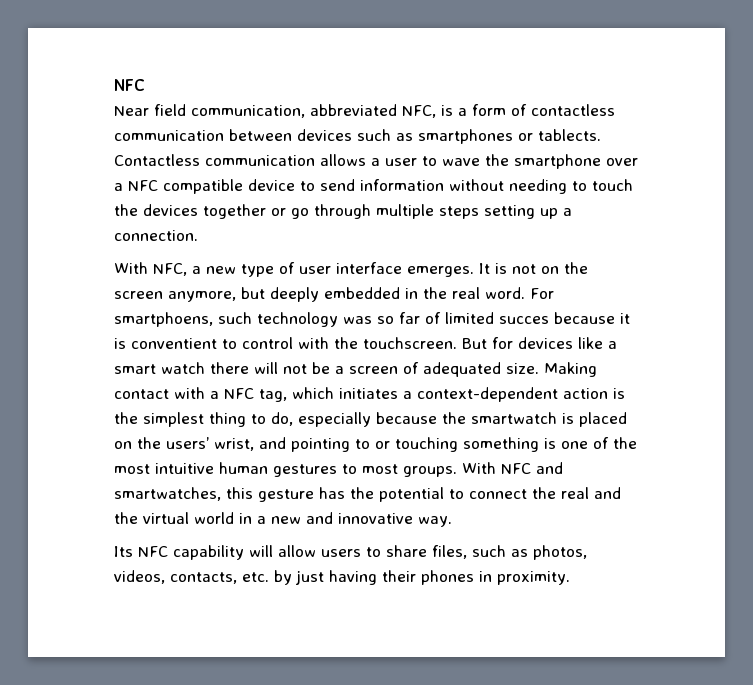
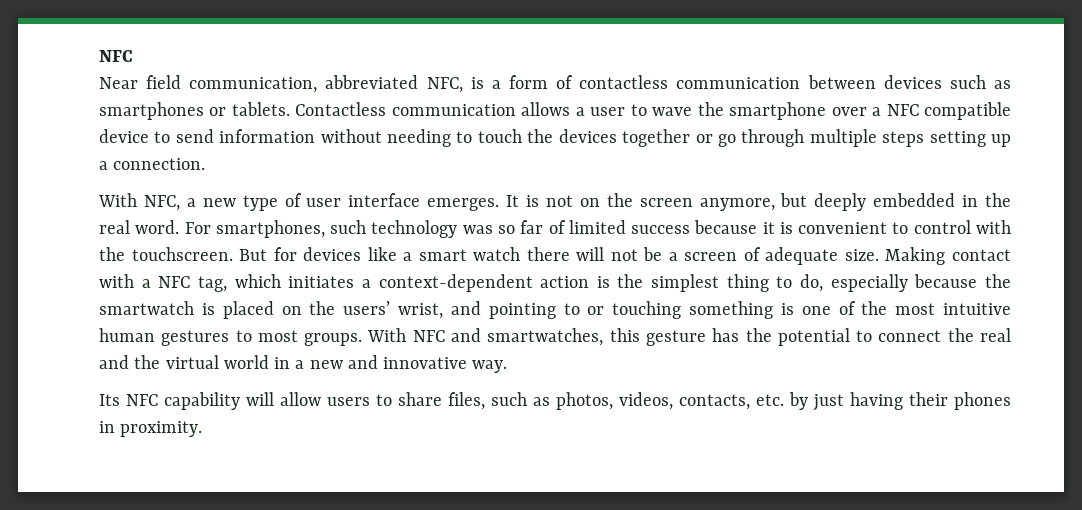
[538,129,601,141] tablects. -> [231,102,290,116] tablets.
[114,312,213,327] smartphoens, -> [215,220,325,238] smartphones,
[499,316,549,324] succes -> [631,225,691,234] success
[131,338,217,349] conventient -> [798,222,888,234] convenient
[423,362,501,377] adequated -> [765,247,839,265] adequate

